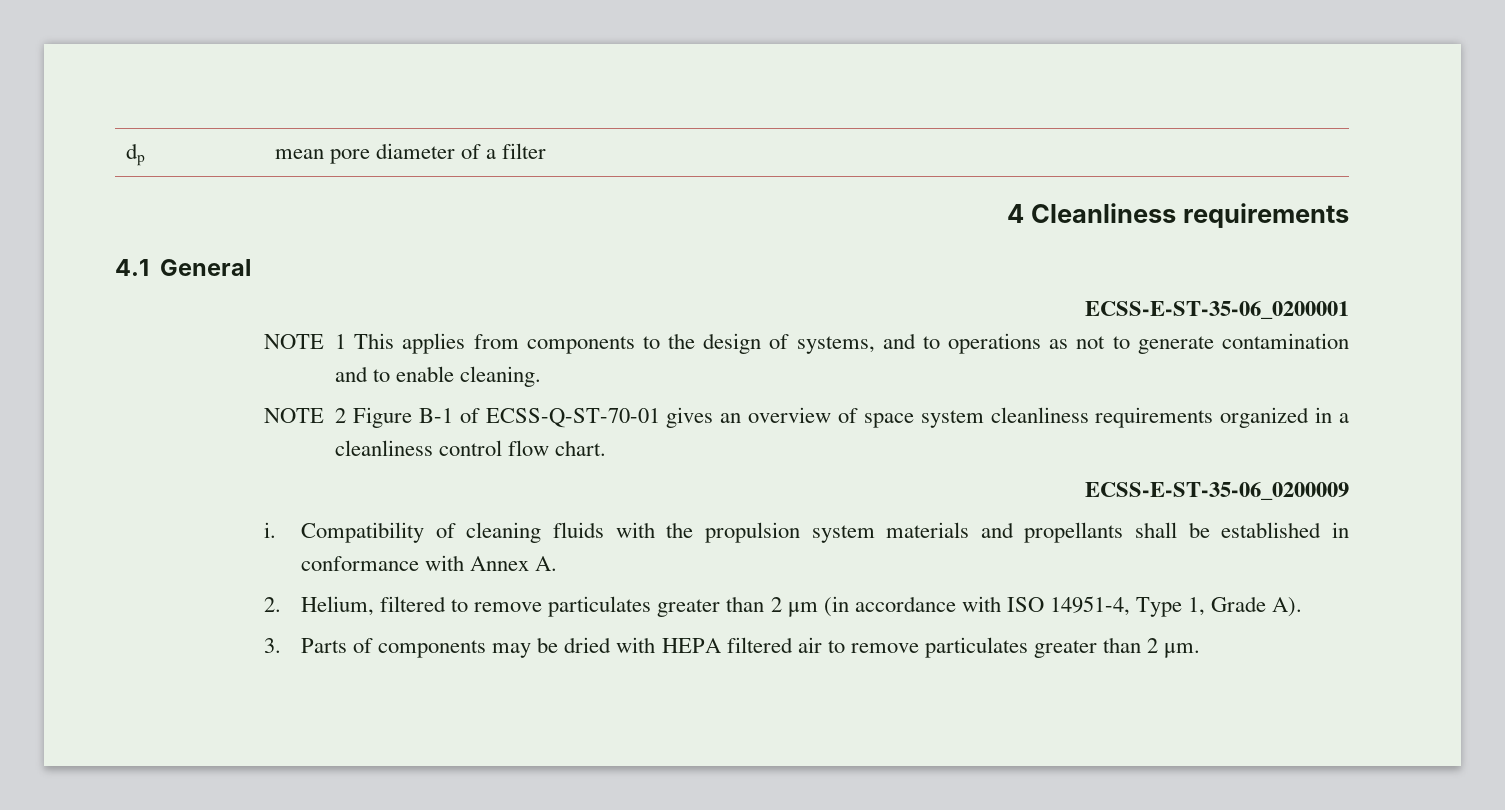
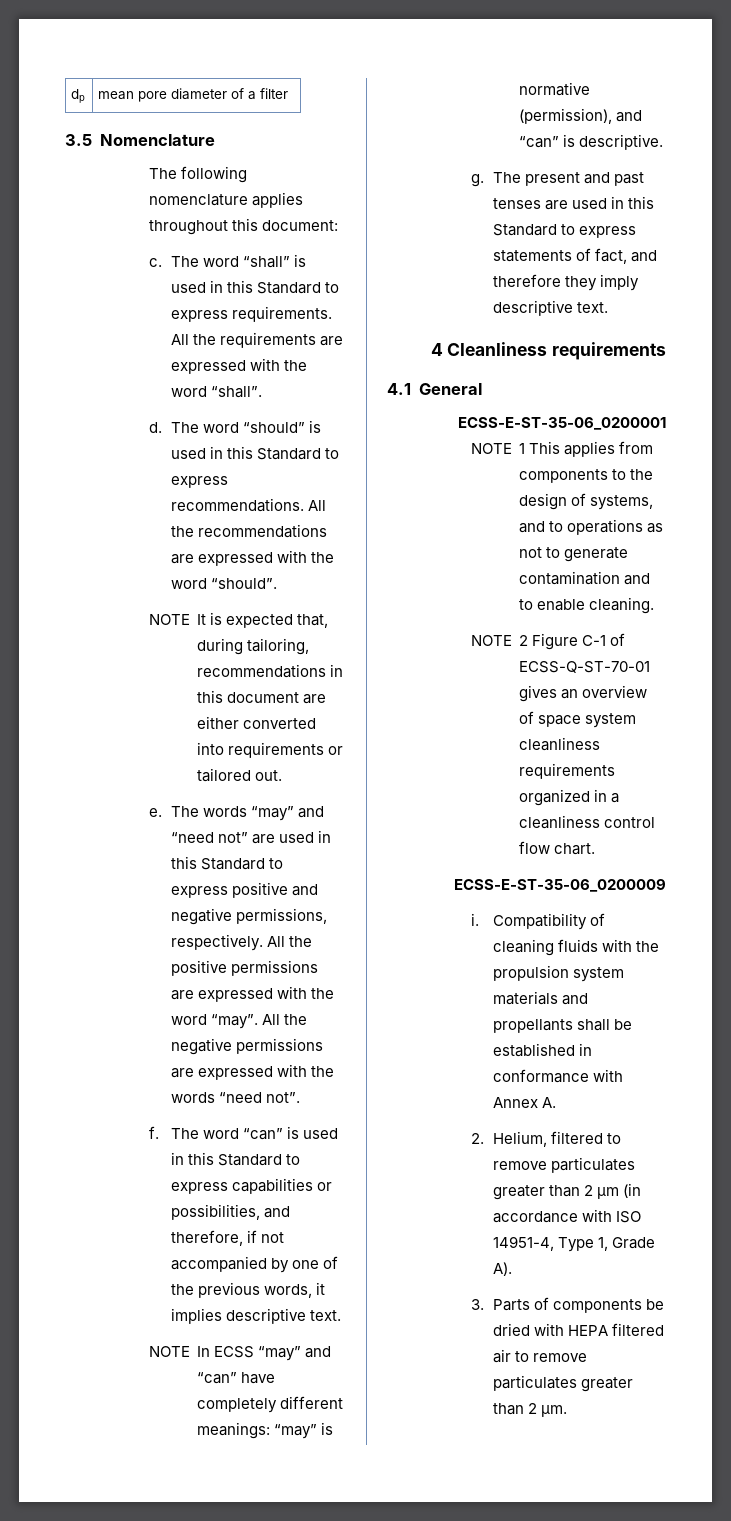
(547, 151) none -> [65,134,215,146] [148,166,247,183] [148,192,303,208] [148,218,338,235] [148,254,307,268] [171,280,340,294] [171,306,333,322] [171,332,344,348] [171,358,308,374] [171,386,263,398] [148,420,322,433] [171,446,340,460] [171,476,229,488] [171,498,327,512] [171,524,328,538] [171,550,335,566] [171,578,278,589] [148,612,329,628] [197,638,310,655] [197,664,344,678] [197,690,327,704] [197,716,317,729] [197,742,344,758] [197,768,283,782] [148,806,325,821] [171,830,332,844] [171,856,284,870] [171,882,319,898] [171,908,328,925] [171,934,313,951] [171,960,319,976] [171,986,335,1002] [171,1014,308,1029] [171,1038,324,1055] [171,1064,335,1080] [171,1092,301,1103] [148,1126,339,1140] [171,1152,301,1166] [171,1178,333,1194] [171,1204,291,1220] [171,1230,285,1246] [171,1256,339,1273] [171,1282,326,1298] [171,1308,342,1324] [148,1346,332,1361] [197,1372,276,1384] [197,1396,344,1413] [197,1422,334,1439] [519,82,591,96] [519,108,643,124] [519,134,664,150] [470,172,645,187] [493,196,655,210] [493,224,637,238] [493,248,658,264] [493,274,640,291] [493,300,609,316] // 3.5 Nomenclature // The following nomenclature applies throughout this document: // c. The word “shall” is used in this Standard to express requirements. All the requirements are expressed with the word “shall”. // d. The word “should” is used in this Standard to express recommendations. All the recommendations are expressed with the word “should”. // NOTE It is expected that, during tailoring, recommendations in this document are either converted into requirements or tailored out. // e. The words “may” and “need not” are used in this Standard to express positive and negative permissions, respectively. All the positive permissions are expressed with the word “may”. All the negative permissions are expressed with the words “need not”. // f. The word “can” is used in this Standard to express capabilities or possibilities, and therefore, if not accompanied by one of the previous words, it implies descriptive text. // NOTE In ECSS “may” and “can” have completely different meanings: “may” is normative (permission), and “can” is descriptive. // g. The present and past tenses are used in this Standard to express statements of fact, and therefore they imply descriptive text.
[418,408,453,423] B-1 -> [582,635,607,646] C-1
[492,643,532,658] may -> (643, 1306) none

